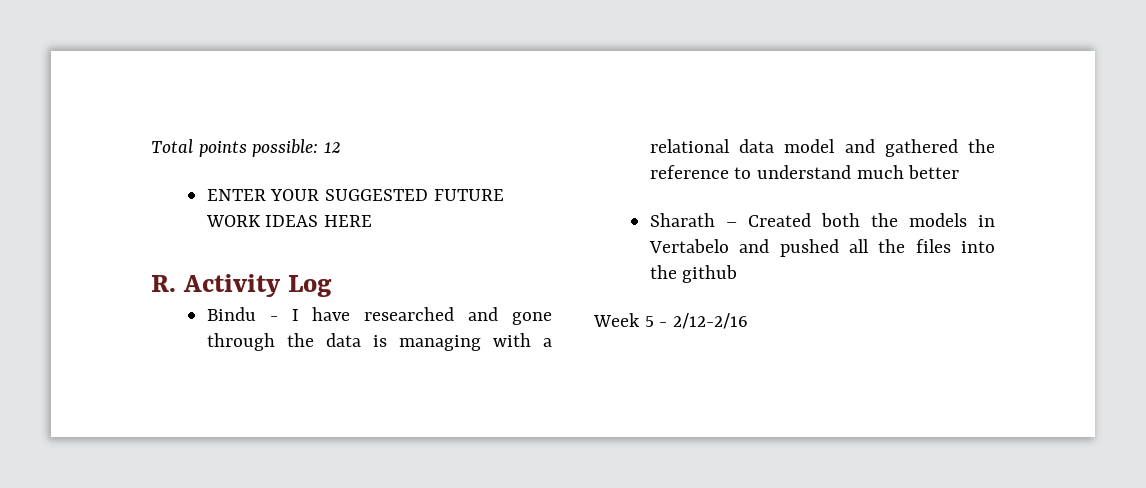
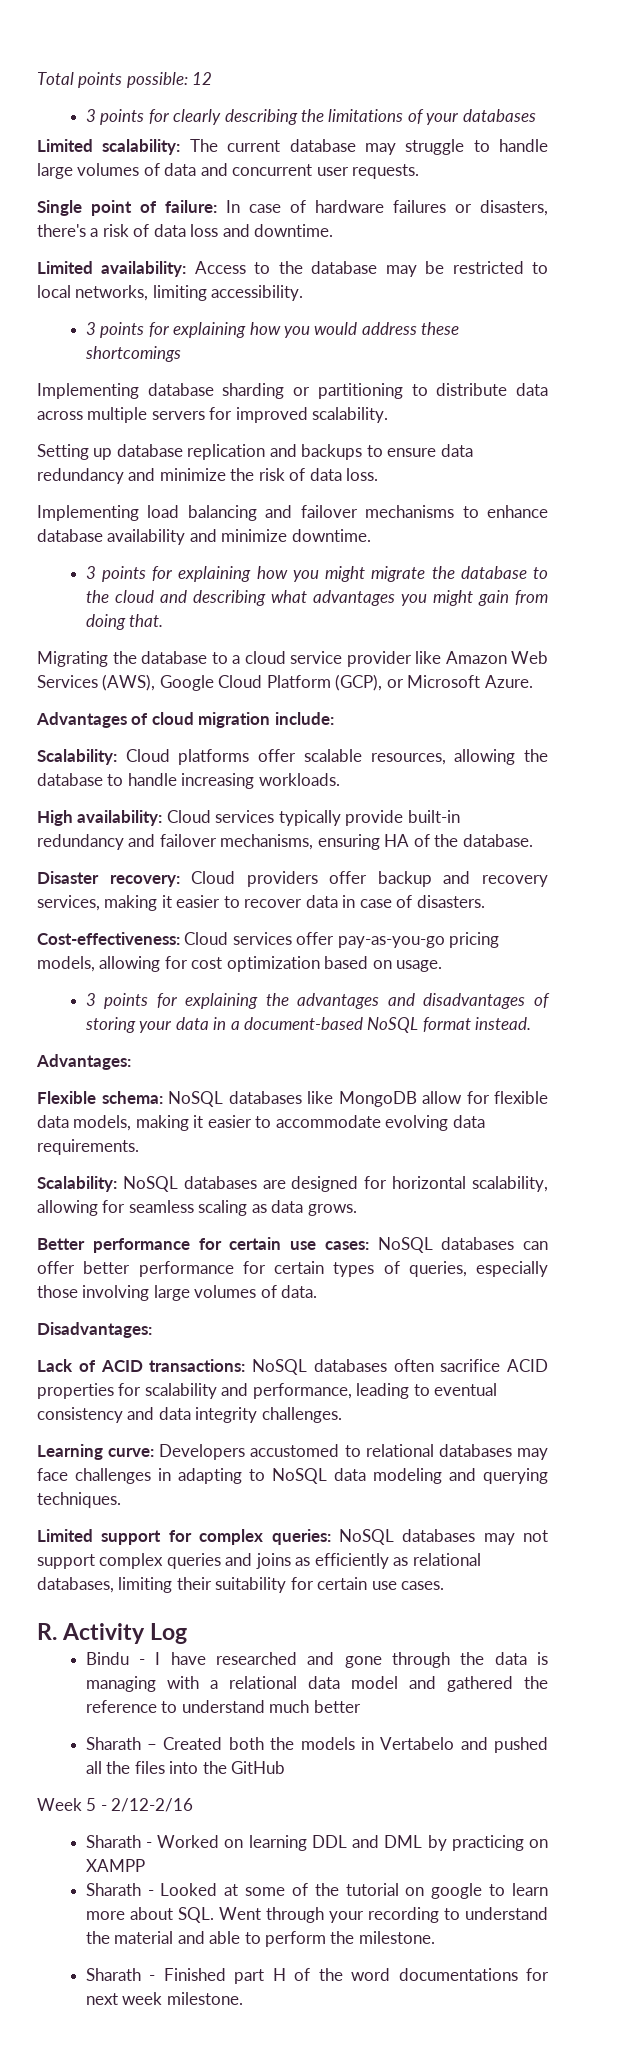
[206,189,504,201] [205,215,373,227] ENTER YOUR SUGGESTED FUTURE WORK IDEAS HERE -> [85,109,536,125] [37,139,548,155] [37,163,420,179] [37,200,548,216] [37,224,334,237] [37,261,549,277] [37,285,304,301] [85,322,460,338] [84,346,181,362] [37,383,548,399] [37,407,389,423] [37,444,473,460] [37,468,379,484] [37,505,548,521] [37,529,371,545] [85,566,548,582] [85,590,549,606] [85,614,164,630] [37,651,548,667] [37,674,533,691] [36,712,334,728] [37,749,548,765] [37,773,340,789] [37,810,460,826] [37,834,533,850] [37,871,548,887] [37,895,485,911] [37,932,500,948] [37,956,443,972] [85,993,550,1009] [84,1017,532,1033] [36,1054,131,1070] [37,1091,548,1107] [37,1115,485,1131] [37,1139,139,1155] [37,1176,548,1192] [37,1200,357,1216] [37,1237,548,1253] [37,1261,548,1277] [37,1285,318,1301] [37,1322,152,1338] [37,1359,548,1375] [37,1383,498,1399] [37,1407,342,1423] [37,1444,549,1460] [37,1468,548,1484] [37,1492,121,1508] [37,1529,548,1545] [37,1553,481,1569] [37,1577,445,1593] 3 points for clearly describing the limitations of your databases // Limited scalability: The current database may struggle to handle large volumes of data and concurrent user requests. // Single point of failure: In case of hardware failures or disasters, there's a risk of data loss and downtime. // Limited availability: Access to the database may be restricted to local networks, limiting accessibility. // 3 points for explaining how you would address these shortcomings // Implementing database sharding or partitioning to distribute data across multiple servers for improved scalability. // Setting up database replication and backups to ensure data redundancy and minimize the risk of data loss. // Implementing load balancing and failover mechanisms to enhance database availability and minimize downtime. // 3 points for explaining how you might migrate the database to the cloud and describing what advantages you might gain from doing that. // Migrating the database to a cloud service provider like Amazon Web Services (AWS), Google Cloud Platform (GCP), or Microsoft Azure. // Advantages of cloud migration include: // Scalability: Cloud platforms offer scalable resources, allowing the database to handle increasing workloads. // High availability: Cloud services typically provide built-in redundancy and failover mechanisms, ensuring HA of the database. // Disaster recovery: Cloud providers offer backup and recovery services, making it easier to recover data in case of disasters. // Cost-effectiveness: Cloud services offer pay-as-you-go pricing models, allowing for cost optimization based on usage. // 3 points for explaining the advantages and disadvantages of storing your data in a document-based NoSQL format instead. // Advantages: // Flexible schema: NoSQL databases like MongoDB allow for flexible data models, making it easier to accommodate evolving data requirements. // Scalability: NoSQL databases are designed for horizontal scalability, allowing for seamless scaling as data grows. // Better performance for certain use cases: NoSQL databases can offer better performance for certain types of queries, especially those involving large volumes of data. // Disadvantages: // Lack of ACID transactions: NoSQL databases often sacrifice ACID properties for scalability and performance, leading to eventual consistency and data integrity challenges. // Learning curve: Developers accustomed to relational databases may face challenges in adapting to NoSQL data modeling and querying techniques. // Limited support for complex queries: NoSQL databases may not support complex queries and joins as efficiently as relational databases, limiting their suitability for certain use cases.
[682,265,738,283] github -> [231,1761,286,1774] GitHub
(749, 321) none -> [85,1835,548,1851] [85,1859,145,1872] [85,1883,548,1899] [85,1907,549,1923] [85,1931,435,1947] [85,1968,549,1984] [85,1992,243,2005] // Sharath - Worked on learning DDL and DML by practicing on XAMPP // Sharath - Looked at some of the tutorial on google to learn more about SQL. Went through your recording to understand the material and able to perform the milestone. // Sharath - Finished part H of the word documentations for next week milestone.

